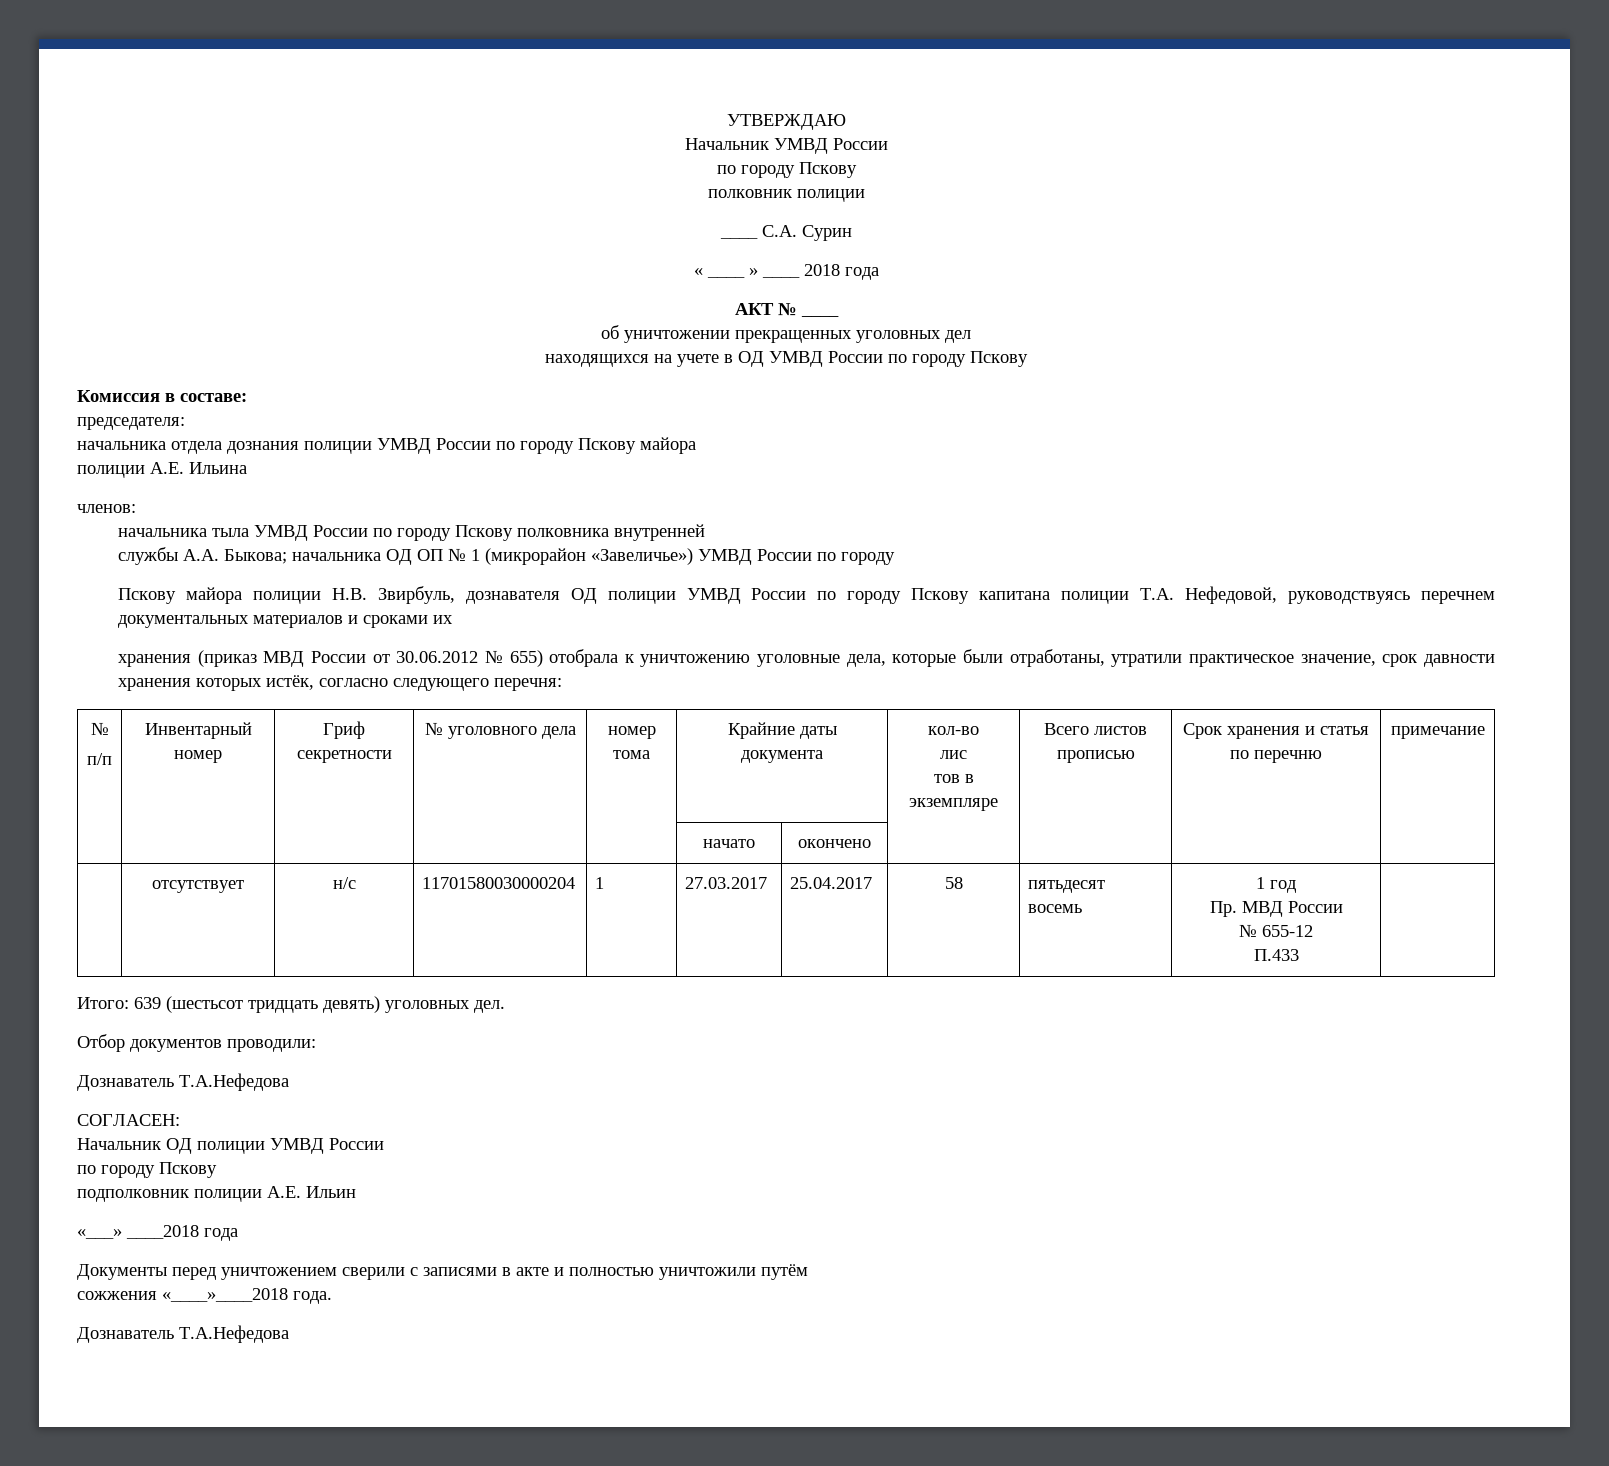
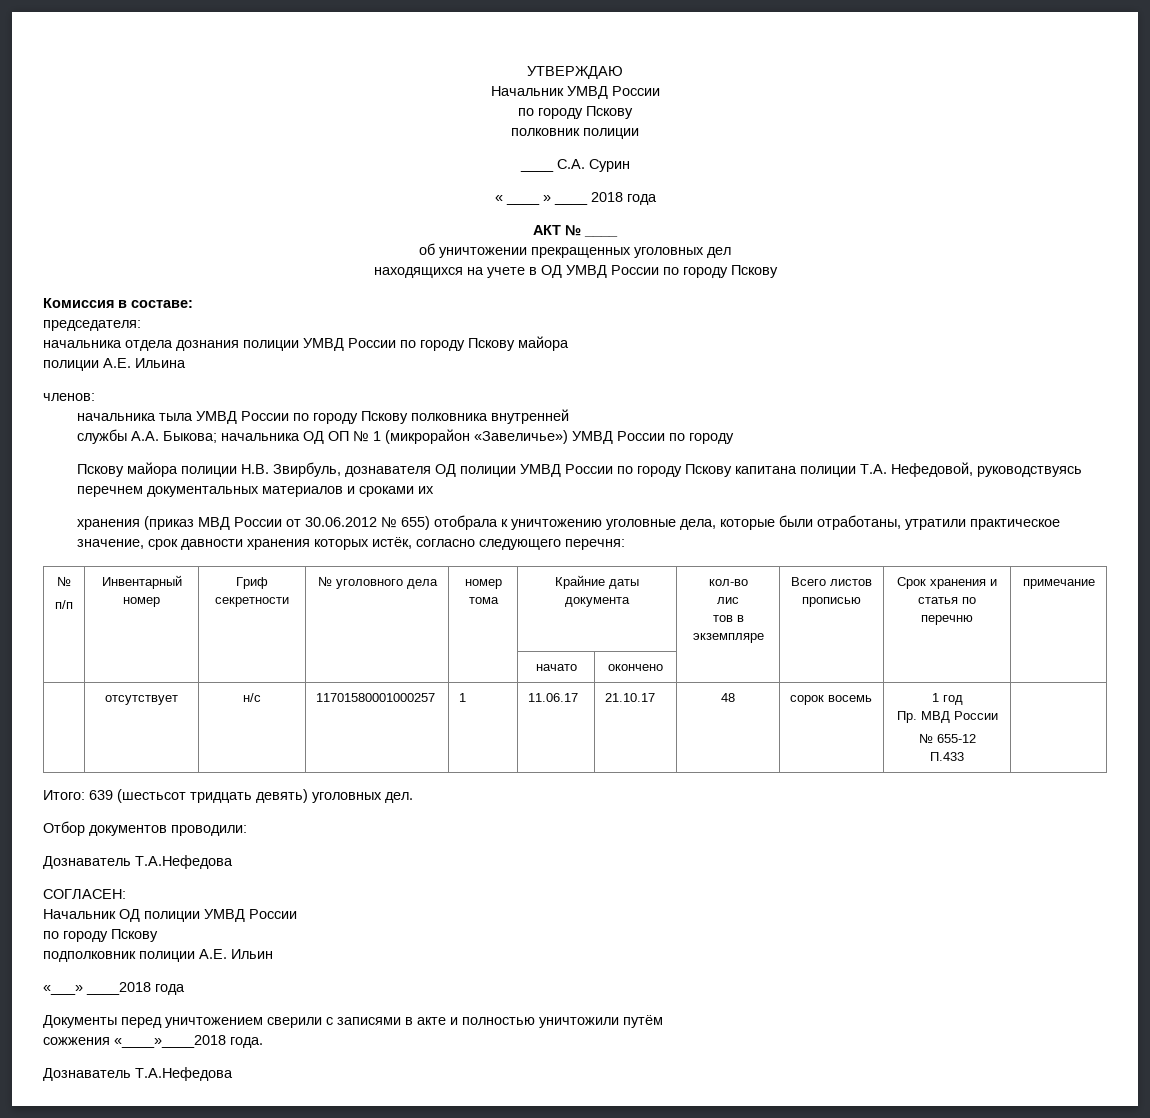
[422,877,576,889] [595,877,605,889] [685,877,768,889] [790,877,873,889] [944,877,963,889] [1028,880,1106,893] 11701580030000204 | 1 | 27.03.2017 | 25.04.2017 | 58 | пятьдесят -> [316,693,436,702] [459,693,467,702] [528,693,579,702] [605,693,656,702] [721,693,735,702] [790,695,825,705] 11701580001000257 | 1 | 11.06.17 | 21.10.17 | 48 | сорок

